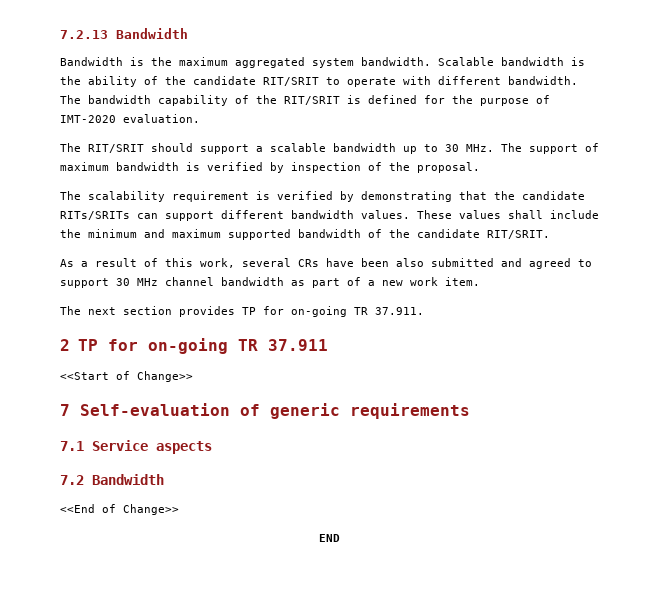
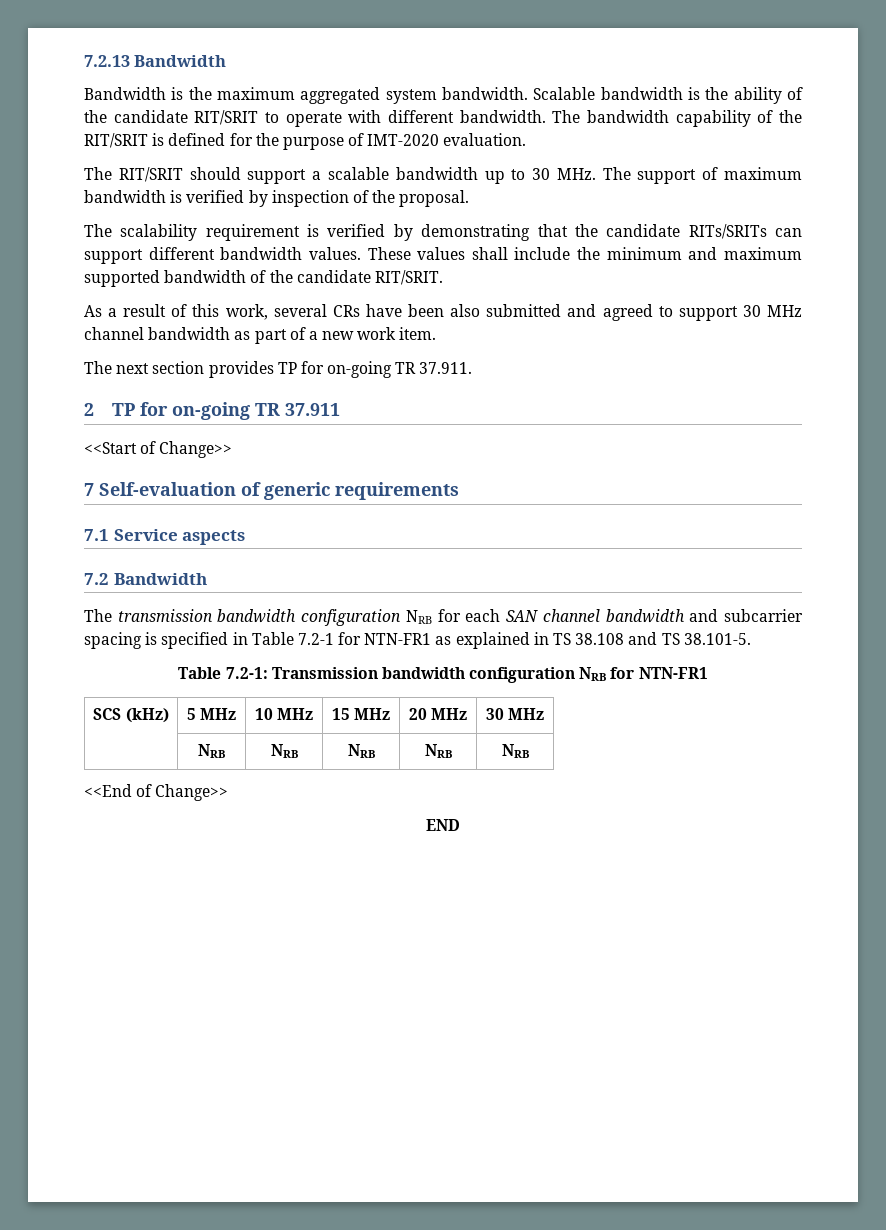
(164, 479) none -> [84,609,804,626] [84,632,751,649] [178,667,708,683] [93,708,169,723] [186,708,237,720] [254,708,314,720] [331,708,391,720] [408,708,468,720] [485,708,545,720] [198,744,225,758] [270,744,298,758] [347,744,375,758] [424,744,452,758] [501,744,529,758] // The transmission bandwidth configuration NRB for each SAN channel bandwidth and subcarrier spacing is specified in Table 7.2-1 for NTN-FR1 as explained in TS 38.108 and TS 38.101-5. // Table 7.2-1: Transmission bandwidth configuration NRB for NTN-FR1 // SCS (kHz) | 5 MHz | 10 MHz | 15 MHz | 20 MHz | 30 MHz // | NRB | NRB | NRB | NRB | NRB

